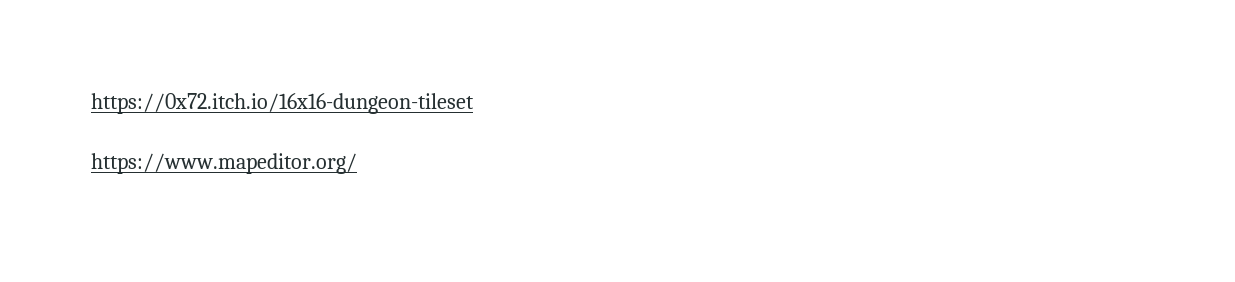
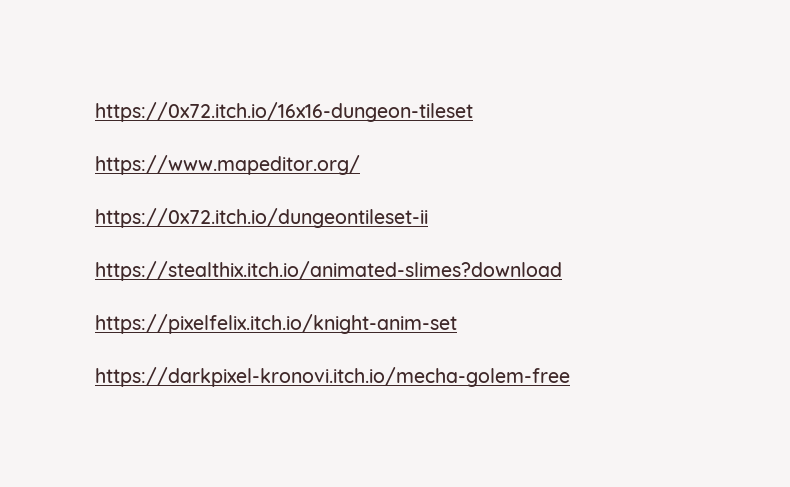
(357, 163) none -> [95,208,428,228] [95,261,562,281] [95,314,457,334] [95,367,570,387] // https://0x72.itch.io/dungeontileset-ii // https://stealthix.itch.io/animated-slimes?download // https://pixelfelix.itch.io/knight-anim-set // https://darkpixel-kronovi.itch.io/mecha-golem-free

